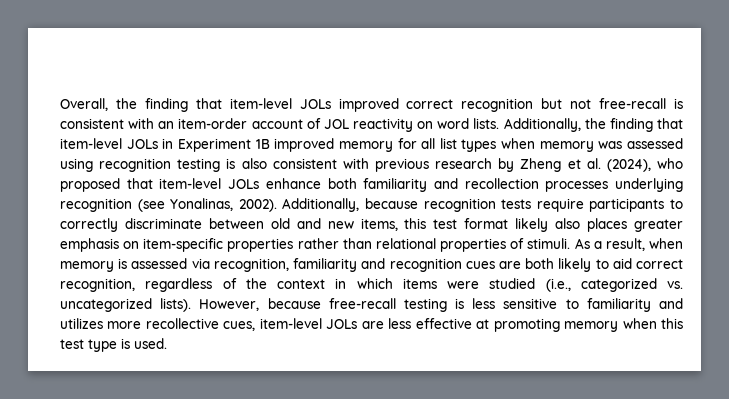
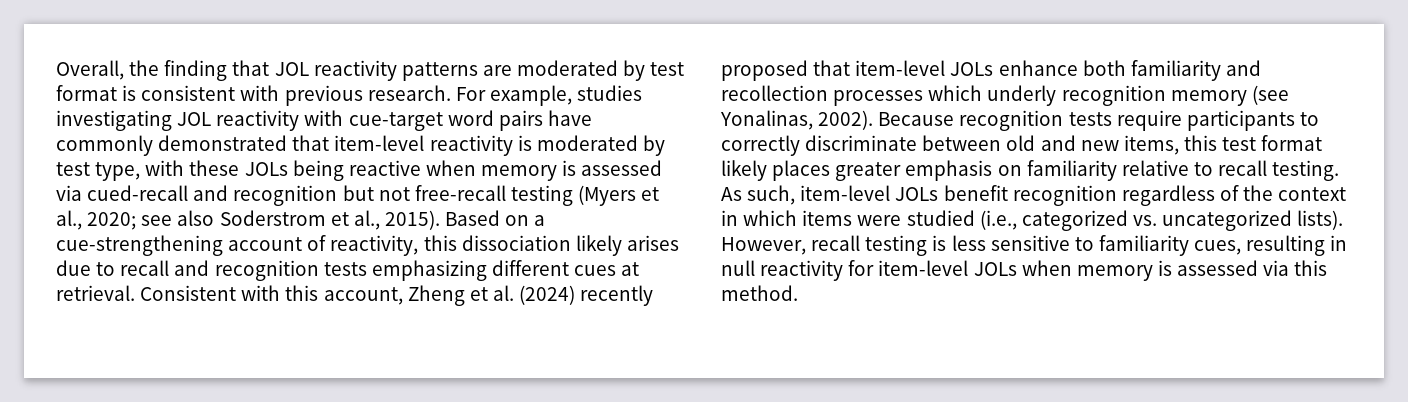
[229,98,683,112] [60,118,683,132] [60,138,683,152] [60,158,515,172] item-level JOLs improved correct recognition but not free-recall is consistent with an item-order account of JOL reactivity on word lists. Additionally, the finding that item-level JOLs in Experiment 1B improved memory for all list types when memory was assessed using recognition testing is also consistent with previous research by -> [274,60,685,81] [56,85,643,106] [56,110,592,131] [56,135,665,156] [56,160,663,181] [56,185,660,206] [56,210,546,230] [56,235,679,256] [56,260,640,281] [56,285,403,305] JOL reactivity patterns are moderated by test format is consistent with previous research. For example, studies investigating JOL reactivity with cue-target word pairs have commonly demonstrated that item-level reactivity is moderated by test type, with these JOLs being reactive when memory is assessed via cued-recall and recognition but not free-recall testing (Myers et al., 2020; see also Soderstrom et al., 2015). Based on a cue-strengthening account of reactivity, this dissociation likely arises due to recall and recognition tests emphasizing different cues at retrieval. Consistent with this account,
[606,158,683,172] (2024), who -> [519,285,654,306] (2024) recently
[615,178,683,192] [60,198,132,212] underlying recognition -> [928,85,1247,106] which underly recognition memory
[282,198,418,212] Additionally, because -> [878,112,955,126] Because
[555,218,581,229] also -> (767, 170) none
[143,238,683,252] [60,258,683,272] [60,278,135,292] item-specific properties rather than relational properties of stimuli. As a result, when memory is assessed via recognition, familiarity and recognition cues are both likely to aid correct recognition, -> [1026,160,1340,181] [721,185,1117,206] familiarity relative to recall testing. As such, item-level JOLs benefit recognition
[267,298,396,309] because free-recall -> [811,235,861,251] recall
[659,298,683,309] [60,318,683,332] [60,338,167,352] and utilizes more recollective cues, item-level JOLs are less effective at promoting memory when this test type is used. -> [1194,235,1348,256] [721,260,1328,281] [721,285,798,301] cues, resulting in null reactivity for item-level JOLs when memory is assessed via this method.

